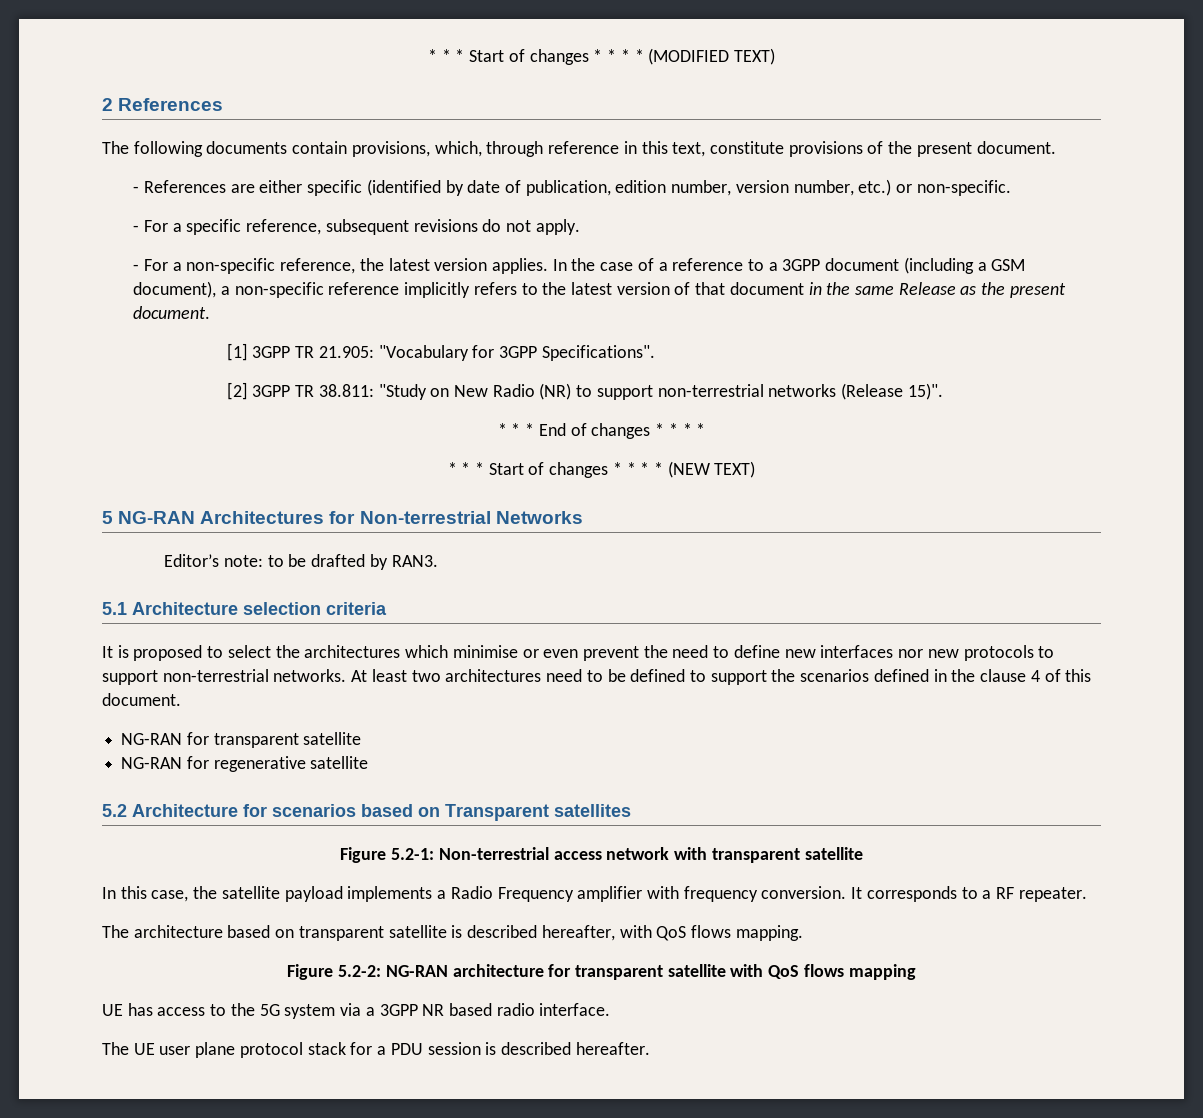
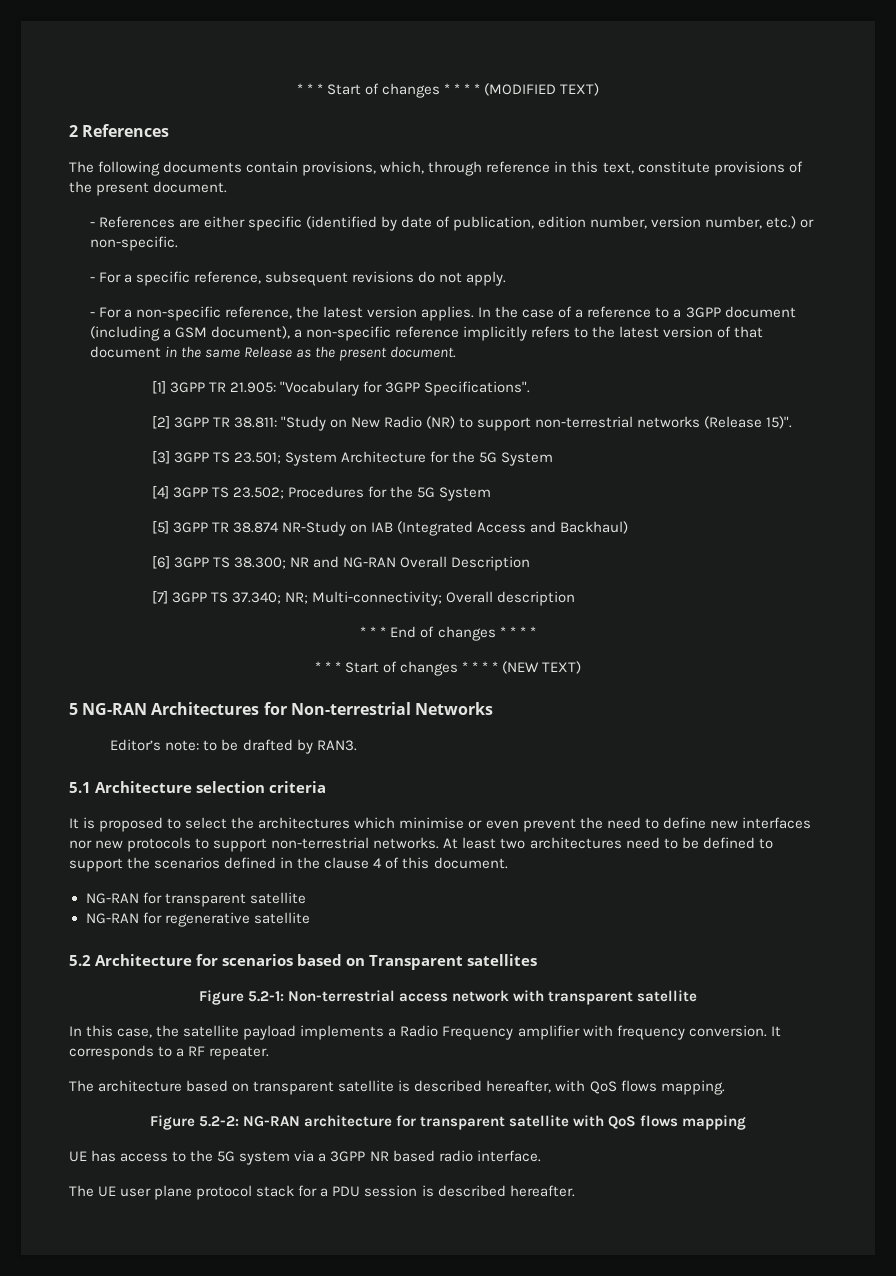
(943, 391) none -> [151,451,554,466] [151,486,492,501] [151,521,629,536] [151,556,531,571] [151,591,575,606] // [3] 3GPP TS 23.501; System Architecture for the 5G System // [4] 3GPP TS 23.502; Procedures for the 5G System // [5] 3GPP TR 38.874 NR-Study on IAB (Integrated Access and Backhaul) // [6] 3GPP TS 38.300; NR and NG-RAN Overall Description // [7] 3GPP TS 37.340; NR; Multi-connectivity; Overall description

